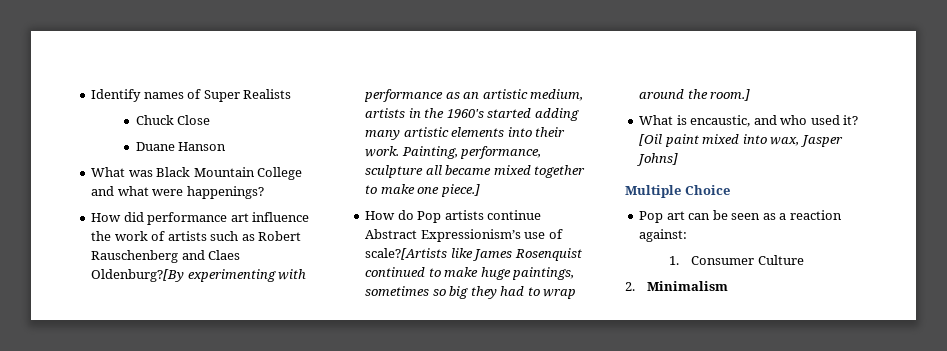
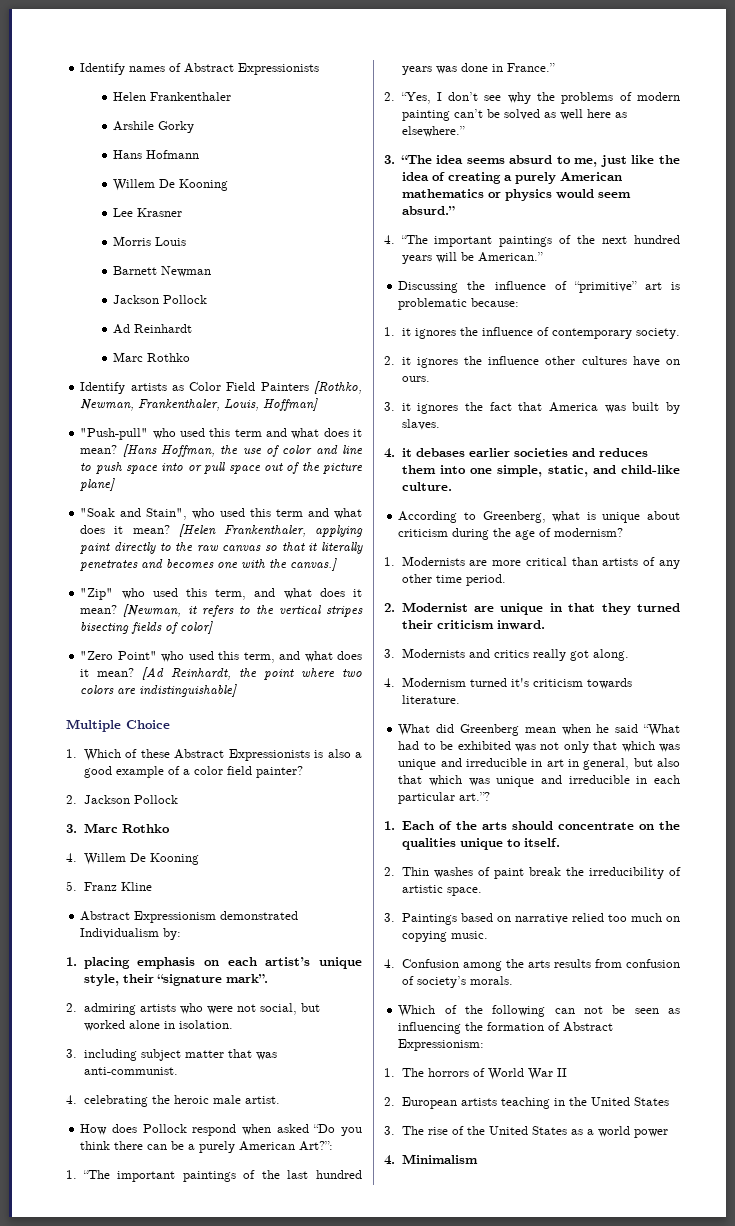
[203,89,292,102] [135,115,211,125] [135,142,227,151] [91,167,303,180] [91,186,264,199] [91,212,310,225] [91,231,302,241] [91,250,241,263] [91,269,307,282] [364,89,584,102] [365,108,579,121] [365,127,566,140] [365,146,542,159] [365,165,586,178] [365,184,480,197] [365,210,542,223] [365,229,563,242] [365,248,582,261] [365,267,575,280] [365,286,577,299] [639,89,751,101] [639,115,859,127] [639,134,843,147] [636,153,679,166] [625,185,730,198] [639,210,842,223] [639,229,688,242] [669,255,804,265] [625,282,635,291] Super Realists // Chuck Close // Duane Hanson // What was Black Mountain College and what were happenings? // How did performance art influence the work of artists such as Robert Rauschenberg and Claes Oldenburg?[By experimenting with performance as an artistic medium, artists in the 1960's started adding many artistic elements into their work. Painting, performance, sculpture all became mixed together to make one piece.] // How do Pop artists continue Abstract Expressionism’s use of scale?[Artists like James Rosenquist continued to make huge paintings, sometimes so big they had to wrap around the room.] // What is encaustic, and who used it? [Oil paint mixed into wax, Jasper Johns] // Multiple Choice // Pop art can be seen as a reaction against: // 1. Consumer Culture // 2. -> [184,63,320,75] [113,92,232,101] [113,121,195,133] [113,150,200,159] [113,179,229,191] [113,208,183,217] [113,236,187,246] [113,266,212,277] [113,295,208,304] [113,324,193,334] [113,352,191,362] [80,381,362,394] [80,398,319,411] [80,428,362,440] [80,444,363,457] [80,462,363,474] [80,478,116,491] [80,508,362,520] [80,524,363,537] [80,542,363,554] [80,558,338,571] [80,588,362,600] [80,604,363,617] [80,621,214,634] [80,651,362,663] [80,667,362,680] [80,684,238,697] [66,719,170,732] [66,749,362,761] [83,766,303,778] [66,795,178,804] [66,823,170,833] [66,853,199,865] [66,881,152,891] [80,911,299,923] [80,928,182,940] [66,957,362,969] [83,974,268,986] [66,1003,320,1015] [83,1020,233,1031] [66,1049,277,1061] [83,1067,178,1075] [66,1095,280,1107] [80,1124,362,1136] [80,1141,334,1153] [66,1170,363,1182] [401,63,555,75] [384,92,680,104] [401,109,627,121] [401,126,465,137] [384,155,680,167] [401,172,622,184] [401,189,631,201] [401,206,455,215] [384,235,680,247] [401,252,543,264] [398,281,680,293] [398,298,520,310] [384,327,680,339] [384,356,680,368] [401,376,430,382] [384,402,680,414] [401,419,440,430] [384,448,648,458] [401,465,680,477] [401,482,452,491] [398,511,680,523] [398,528,624,540] [384,556,680,569] [401,574,506,586] [384,602,680,615] [401,620,545,630] [384,648,629,661] [384,677,632,689] [401,695,460,704] [398,724,680,736] [398,741,680,753] [398,758,680,770] [398,775,680,787] [398,792,491,804] [384,821,680,830] [401,838,560,850] [384,867,681,879] [401,885,482,896] [384,913,680,925] [401,931,488,942] [384,959,680,971] [401,976,513,988] [398,1005,680,1017] [398,1022,614,1034] [398,1039,485,1051] [384,1068,567,1080] [384,1097,669,1109] [384,1126,668,1138] [384,1155,395,1165] Abstract Expressionists // Helen Frankenthaler // Arshile Gorky // Hans Hofmann // Willem De Kooning // Lee Krasner // Morris Louis // Barnett Newman // Jackson Pollock // Ad Reinhardt // Marc Rothko // Identify artists as Color Field Painters [Rothko, Newman, Frankenthaler, Louis, Hoffman] // "Push-pull" who used this term and what does it mean? [Hans Hoffman, the use of color and line to push space into or pull space out of the picture plane] // "Soak and Stain", who used this term and what does it mean? [Helen Frankenthaler, applying paint directly to the raw canvas so that it literally penetrates and becomes one with the canvas.] // "Zip" who used this term, and what does it mean? [Newman, it refers to the vertical stripes bisecting fields of color] // "Zero Point" who used this term, and what does it mean? [Ad Reinhardt, the point where two colors are indistinguishable] // Multiple Choice // 1. Which of these Abstract Expressionists is also a good example of a color field painter? // 2. Jackson Pollock // 3. Marc Rothko // 4. Willem De Kooning // 5. Franz Kline // Abstract Expressionism demonstrated Individualism by: // 1. placing emphasis on each artist’s unique style, their “signature mark”. // 2. admiring artists who were not social, but worked alone in isolation. // 3. including subject matter that was anti-communist. // 4. celebrating the heroic male artist. // How does Pollock respond when asked “Do you think there can be a purely American Art?”: // 1. “The important paintings of the last hundred years was done in France.” // 2. “Yes, I don’t see why the problems of modern painting can’t be solved as well here as elsewhere.” // 3. “The idea seems absurd to me, just like the idea of creating a purely American mathematics or physics would seem absurd.” // 4. “The important paintings of the next hundred years will be American.” // Discussing the influence of “primitive” art is problematic because: // 1. it ignores the influence of contemporary society. // 2. it ignores the influence other cultures have on ours. // 3. it ignores the fact that America was built by slaves. // 4. it debases earlier societies and reduces them into one simple, static, and child-like culture. // According to Greenberg, what is unique about criticism during the age of modernism? // 1. Modernists are more critical than artists of any other time period. // 2. Modernist are unique in that they turned their criticism inward. // 3. Modernists and critics really got along. // 4. Modernism turned it's criticism towards literature. // What did Greenberg mean when he said “What had to be exhibited was not only that which was unique and irreducible in art in general, but also that which was unique and irreducible in each particular art.”? // 1. Each of the arts should concentrate on the qualities unique to itself. // 2. Thin washes of paint break the irreducibility of artistic space. // 3. Paintings based on narrative relied too much on copying music. // 4. Confusion among the arts results from confusion of society’s morals. // Which of the following can not be seen as influencing the formation of Abstract Expressionism: // 1. The horrors of World War II // 2. European artists teaching in the United States // 3. The rise of the United States as a world power // 4.

